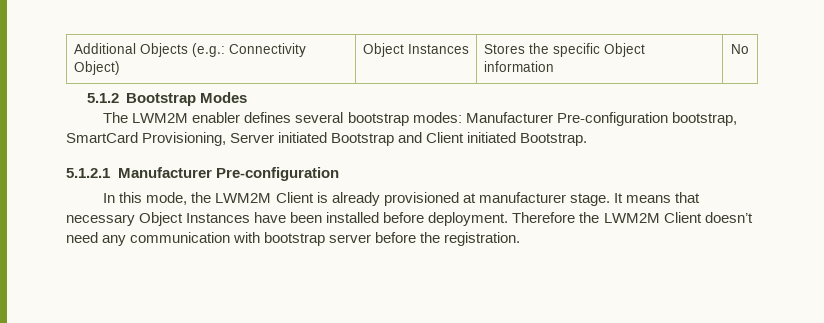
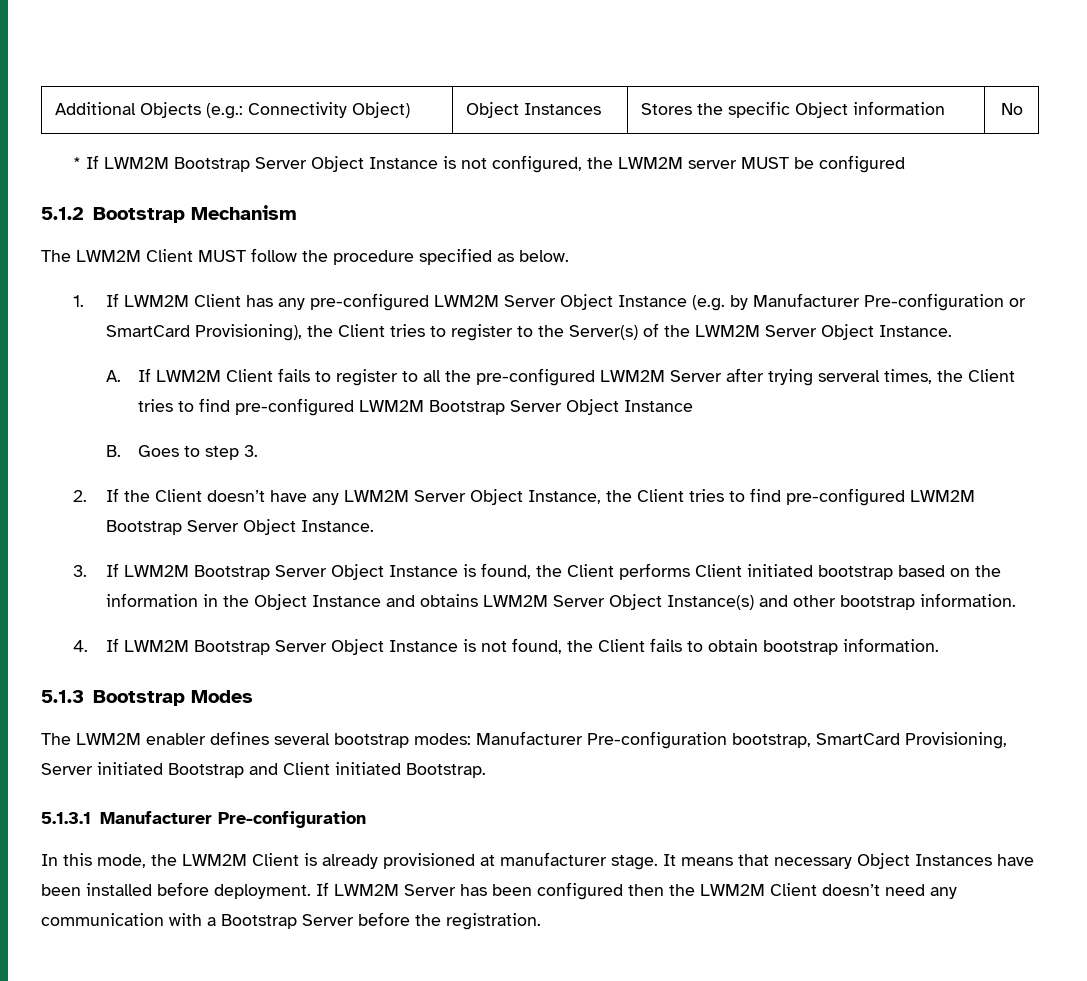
[86,93,119,103] 5.1.2 -> [73,155,906,173] [41,205,297,223] [41,248,569,265] [73,293,1026,311] [105,323,952,341] [105,368,1015,386] [137,398,693,416] [105,445,258,460] [73,488,975,506] [105,519,374,535] [73,563,1001,580] [105,593,1016,610] [73,638,939,655] [41,690,84,703] * If LWM2M Bootstrap Server Object Instance is not configured, the LWM2M server MUST be configured // 5.1.2 Bootstrap Mechanism // The LWM2M Client MUST follow the procedure specified as below. // 1. If LWM2M Client has any pre-configured LWM2M Server Object Instance (e.g. by Manufacturer Pre-configuration or SmartCard Provisioning), the Client tries to register to the Server(s) of the LWM2M Server Object Instance. // A. If LWM2M Client fails to register to all the pre-configured LWM2M Server after trying serveral times, the Client tries to find pre-configured LWM2M Bootstrap Server Object Instance // B. Goes to step 3. // 2. If the Client doesn’t have any LWM2M Server Object Instance, the Client tries to find pre-configured LWM2M Bootstrap Server Object Instance. // 3. If LWM2M Bootstrap Server Object Instance is found, the Client performs Client initiated bootstrap based on the information in the Object Instance and obtains LWM2M Server Object Instance(s) and other bootstrap information. // 4. If LWM2M Bootstrap Server Object Instance is not found, the Client fails to obtain bootstrap information. // 5.1.3
[66,168,110,178] 5.1.2.1 -> [41,812,91,824] 5.1.3.1
[512,212,576,223] Therefore -> [316,882,664,900] If LWM2M Server has been configured then
[264,232,372,246] bootstrap server -> [207,914,354,929] a Bootstrap Server

